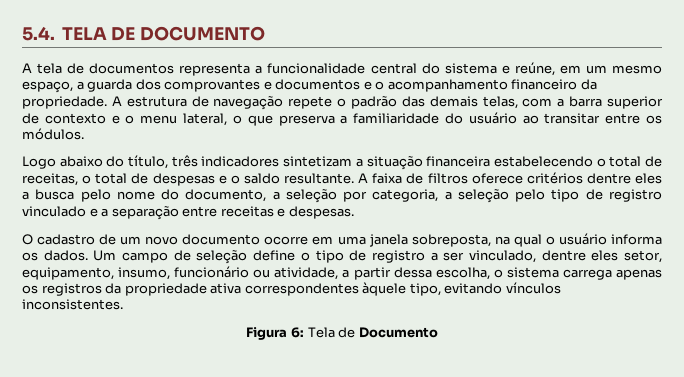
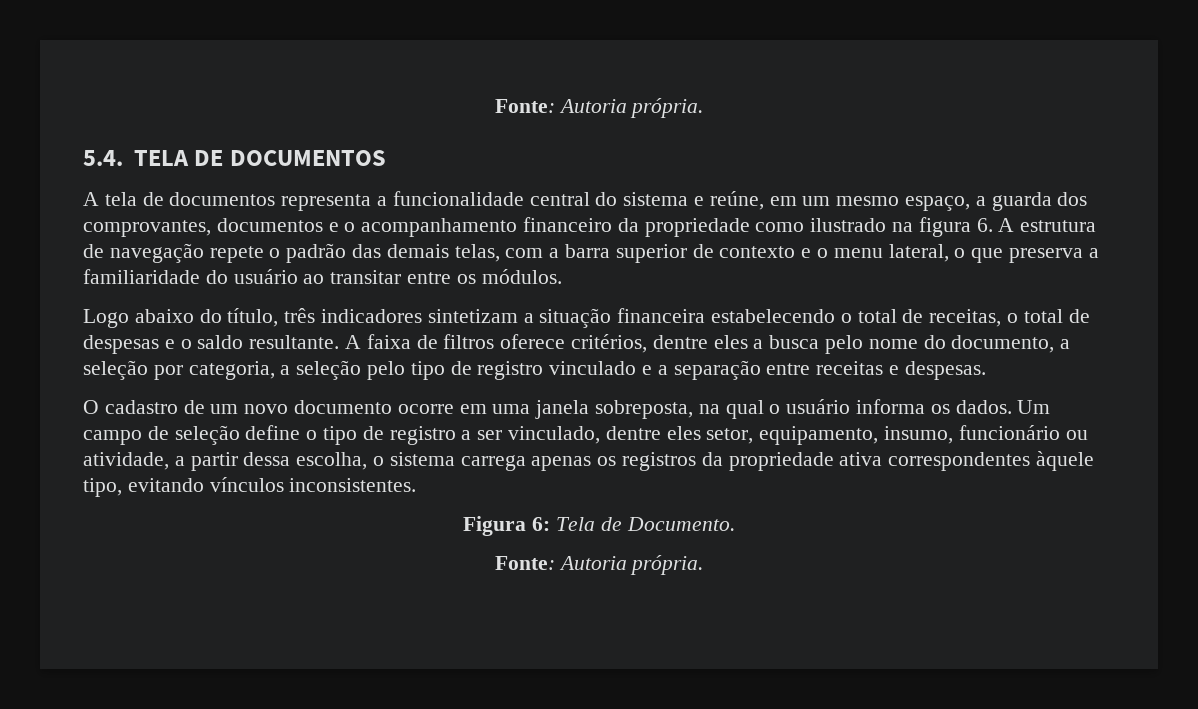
(22, 33) none -> [494,98,704,118] Fonte: Autoria própria. //
[139,26,265,41] DOCUMENTO -> [229,150,386,166] DOCUMENTOS
[164,79,272,92] comprovantes e -> [83,220,211,237] comprovantes,
[22,96,107,109] propriedade. -> [644,217,993,237] propriedade como ilustrado na figura 6.
[526,172,583,184] critérios -> [571,334,648,353] critérios,
[358,327,438,338] Documento -> [626,517,735,531] [494,555,704,575] Documento. // Fonte: Autoria própria.

